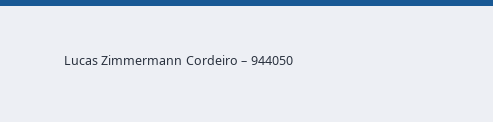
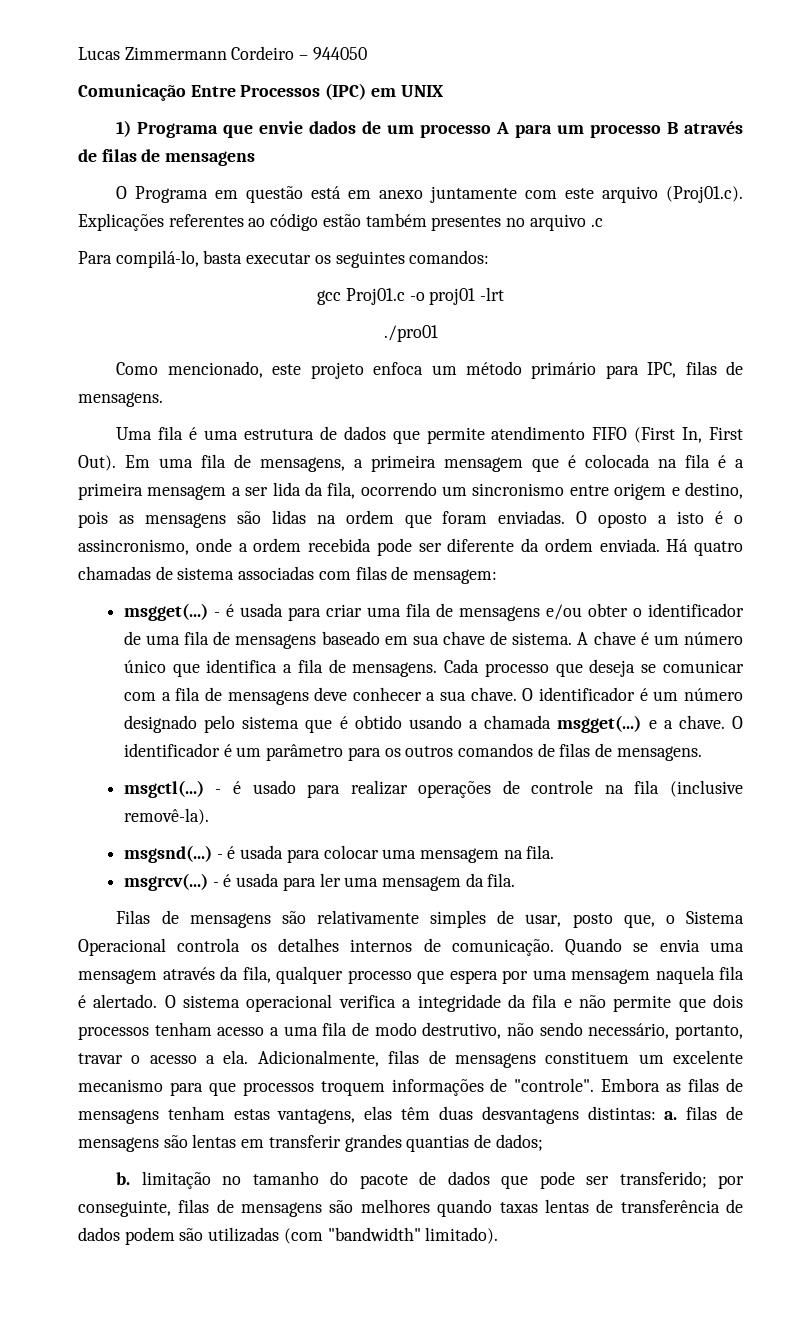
(293, 60) none -> [78,83,444,101] [116,120,744,138] [78,149,256,166] [116,186,743,203] [78,213,603,231] [78,250,490,268] [317,287,504,305] [383,325,438,342] [116,361,743,379] [78,392,163,407] [116,426,743,444] [78,454,744,472] [78,482,744,500] [78,510,743,528] [78,538,743,556] [78,566,498,584] [123,603,745,621] [123,631,743,649] [123,659,744,677] [123,687,744,705] [123,715,744,733] [123,743,702,761] [123,780,743,798] [123,808,209,825] [123,845,555,863] [123,873,516,891] [116,910,745,928] [78,938,744,956] [78,966,744,984] [78,994,743,1012] [78,1022,743,1040] [78,1050,744,1068] [78,1078,743,1096] [78,1106,744,1124] [78,1134,543,1152] [116,1171,744,1189] [78,1199,744,1217] [78,1227,499,1245] // Comunicação Entre Processos (IPC) em UNIX // 1) Programa que envie dados de um processo A para um processo B através de filas de mensagens // O Programa em questão está em anexo juntamente com este arquivo (Proj01.c). Explicações referentes ao código estão também presentes no arquivo .c // Para compilá-lo, basta executar os seguintes comandos: // gcc Proj01.c -o proj01 -lrt // ./pro01 // Como mencionado, este projeto enfoca um método primário para IPC, filas de mensagens. // Uma fila é uma estrutura de dados que permite atendimento FIFO (First In, First Out). Em uma fila de mensagens, a primeira mensagem que é colocada na fila é a primeira mensagem a ser lida da fila, ocorrendo um sincronismo entre origem e destino, pois as mensagens são lidas na ordem que foram enviadas. O oposto a isto é o assincronismo, onde a ordem recebida pode ser diferente da ordem enviada. Há quatro chamadas de sistema associadas com filas de mensagem: // msgget(...) - é usada para criar uma fila de mensagens e/ou obter o identificador de uma fila de mensagens baseado em sua chave de sistema. A chave é um número único que identifica a fila de mensagens. Cada processo que deseja se comunicar com a fila de mensagens deve conhecer a sua chave. O identificador é um número designado pelo sistema que é obtido usando a chamada msgget(...) e a chave. O identificador é um parâmetro para os outros comandos de filas de mensagens. // msgctl(...) - é usado para realizar operações de controle na fila (inclusive removê-la). // msgsnd(...) - é usada para colocar uma mensagem na fila. // msgrcv(...) - é usada para ler uma mensagem da fila. // Filas de mensagens são relativamente simples de usar, posto que, o Sistema Operacional controla os detalhes internos de comunicação. Quando se envia uma mensagem através da fila, qualquer processo que espera por uma mensagem naquela fila é alertado. O sistema operacional verifica a integridade da fila e não permite que dois processos tenham acesso a uma fila de modo destrutivo, não sendo necessário, portanto, travar o acesso a ela. Adicionalmente, filas de mensagens constituem um excelente mecanismo para que processos troquem informações de "controle". Embora as filas de mensagens tenham estas vantagens, elas têm duas desvantagens distintas: a. filas de mensagens são lentas em transferir grandes quantias de dados; // b. limitação no tamanho do pacote de dados que pode ser transferido; por conseguinte, filas de mensagens são melhores quando taxas lentas de transferência de dados podem são utilizadas (com "bandwidth" limitado).

